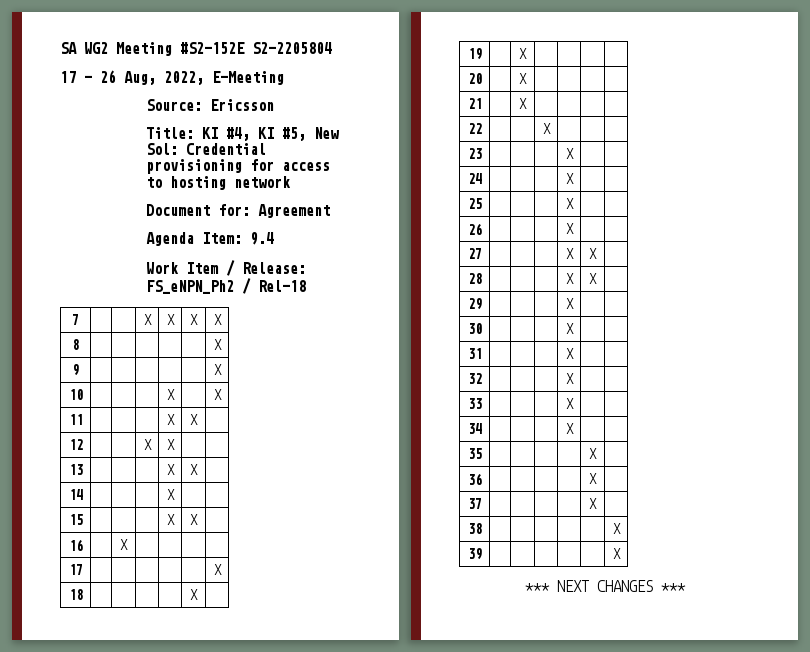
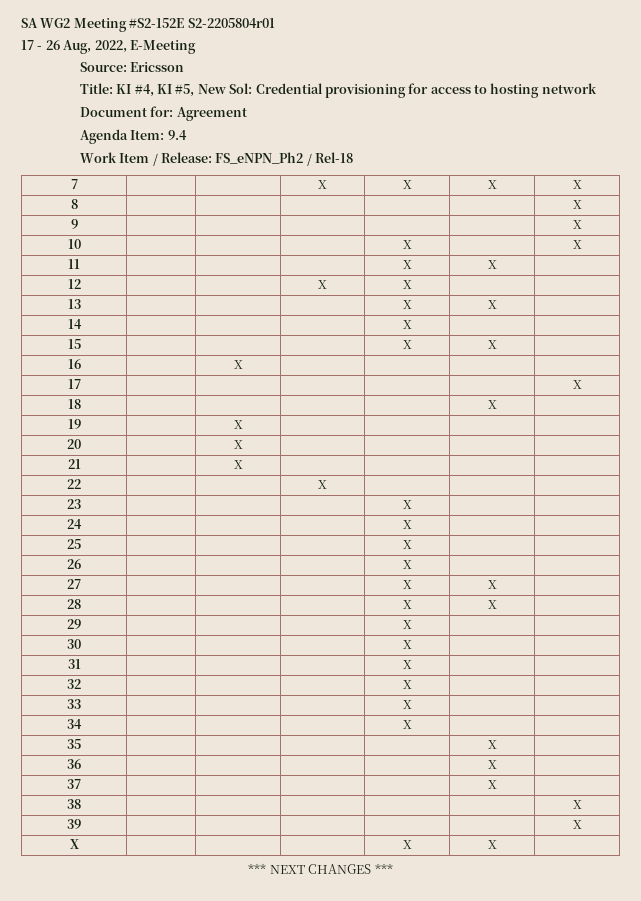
[252,42,332,54] S2-2205804 -> [187,18,275,28] S2-2205804r01
(621, 553) none -> [69,839,79,849] [402,840,412,849] [487,840,497,849] // X | | | | X | X |

